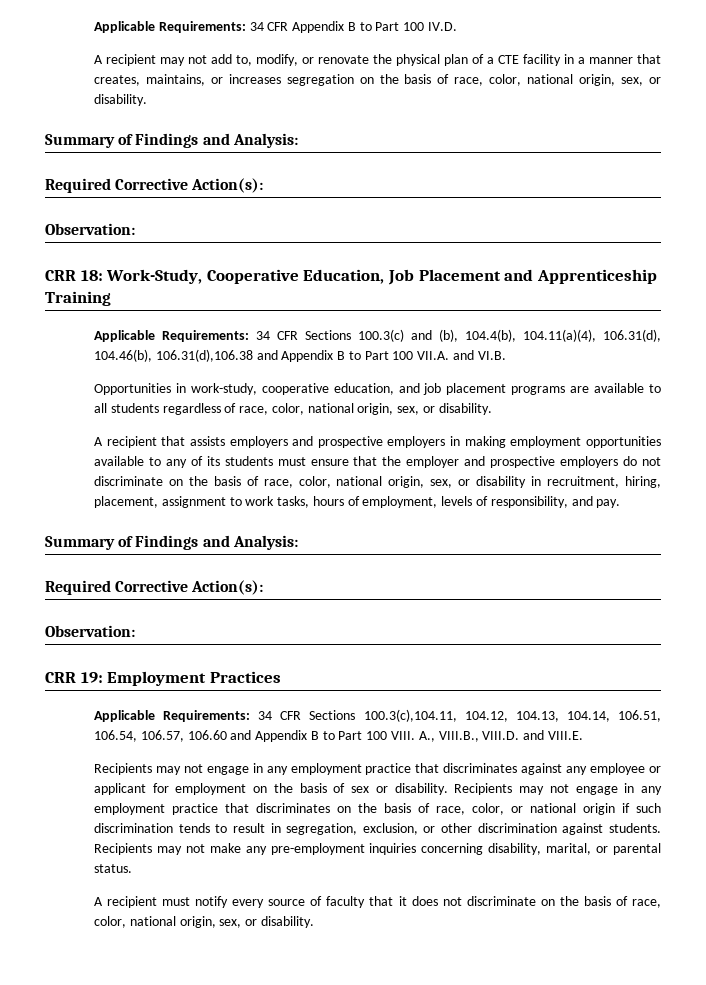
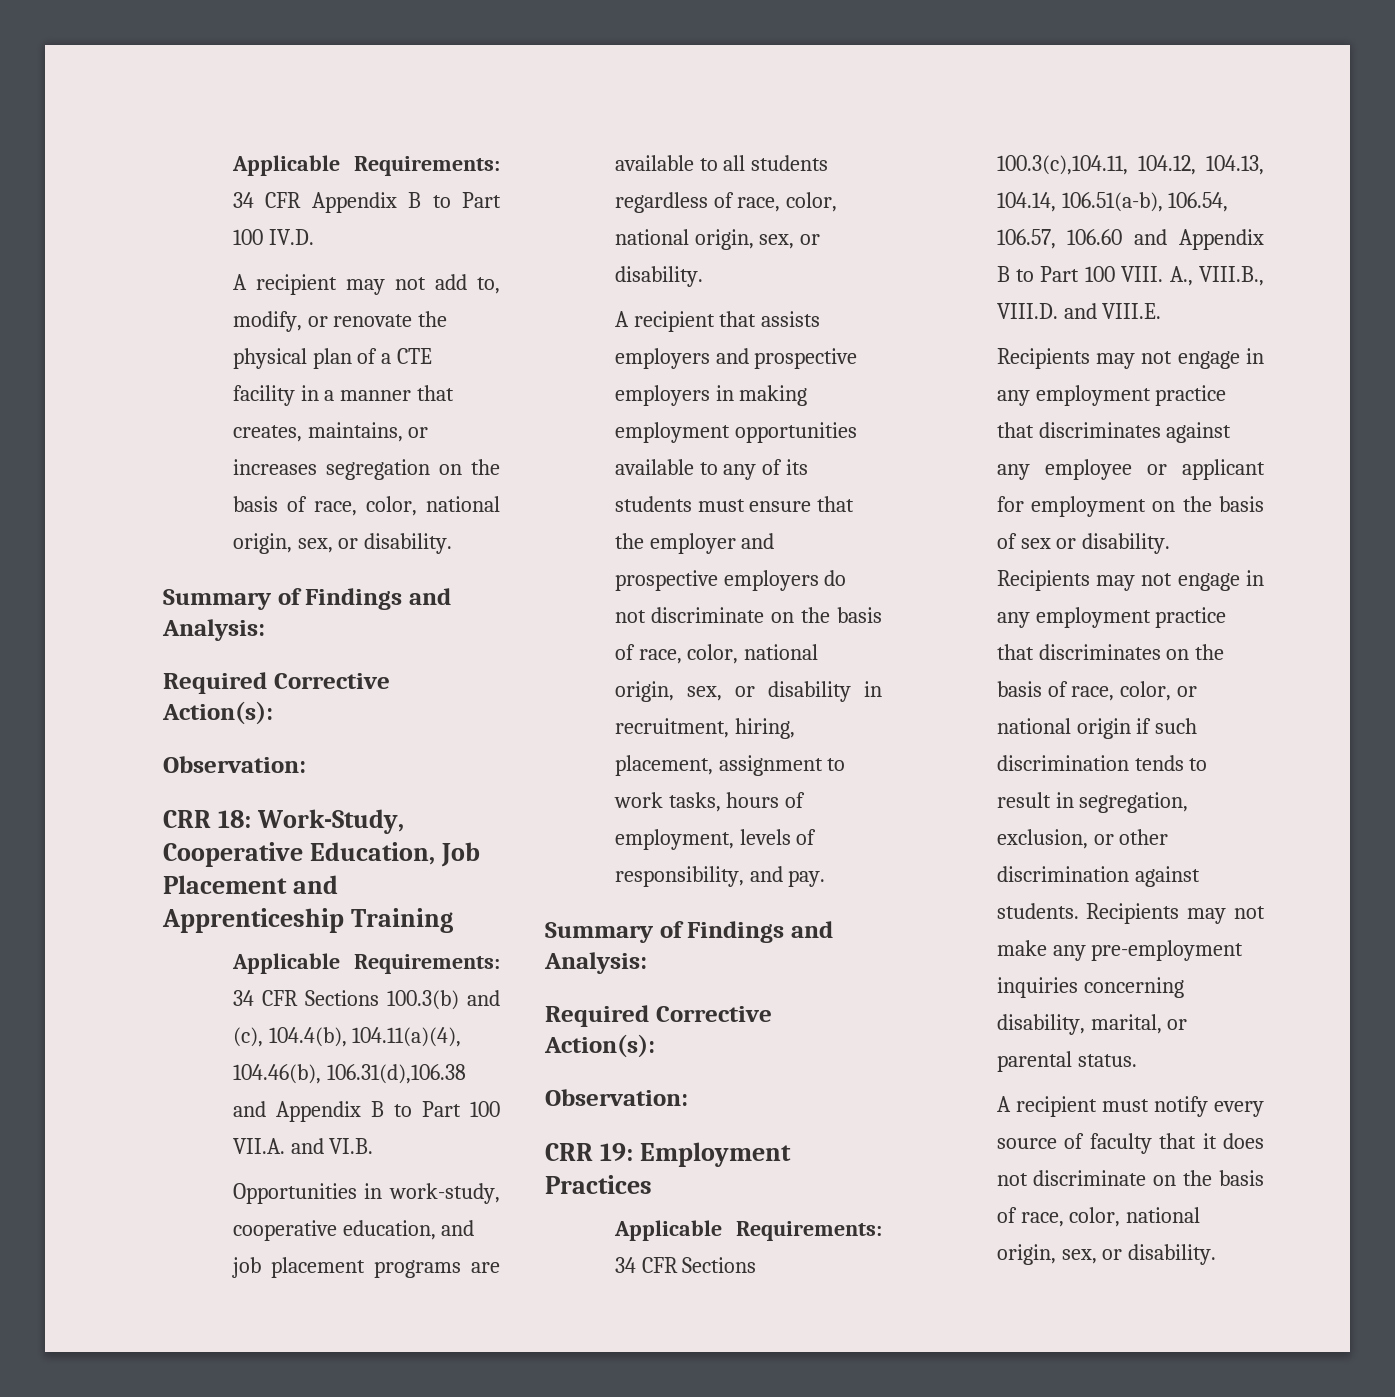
[357,329,458,342] 100.3(c) and (b), -> [386,990,500,1010] [232,1027,263,1047] 100.3(b) and (c),
[603,329,661,342] 106.31(d), -> (462, 1037) none
[618,710,662,722] 106.51, -> [1061,192,1163,212] 106.51(a-b),

